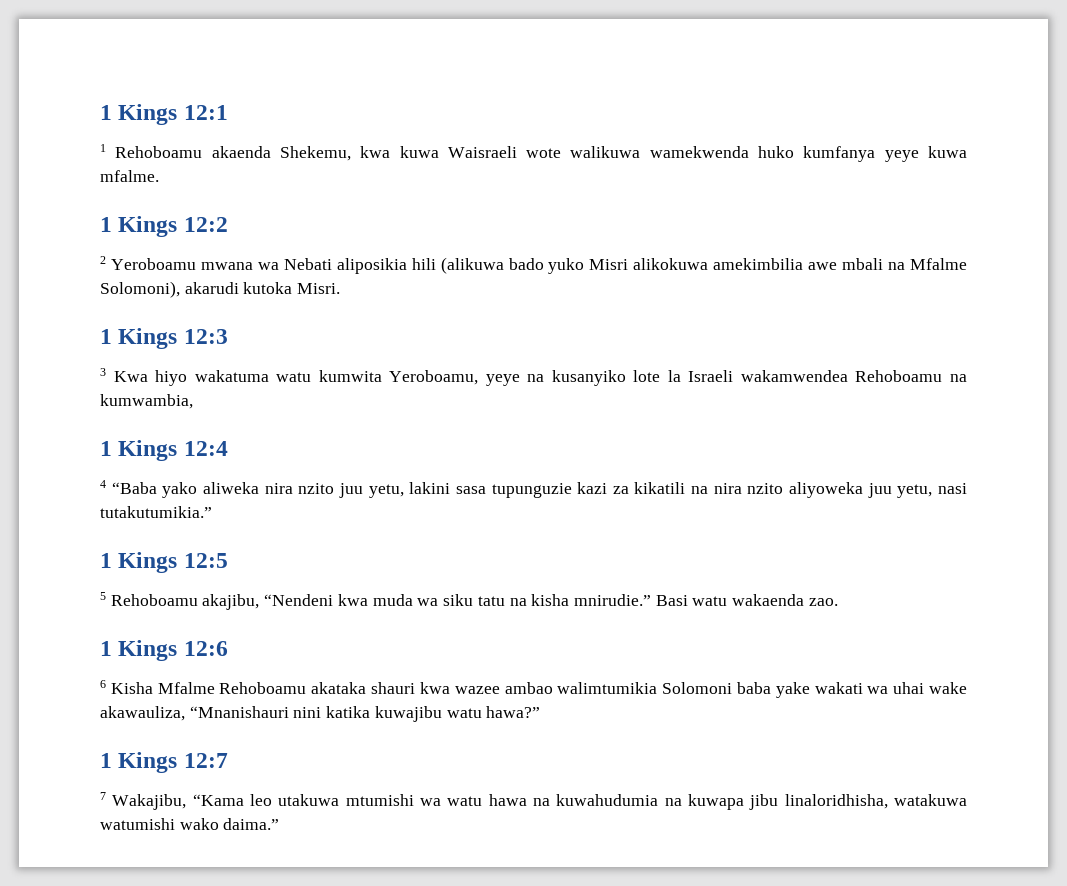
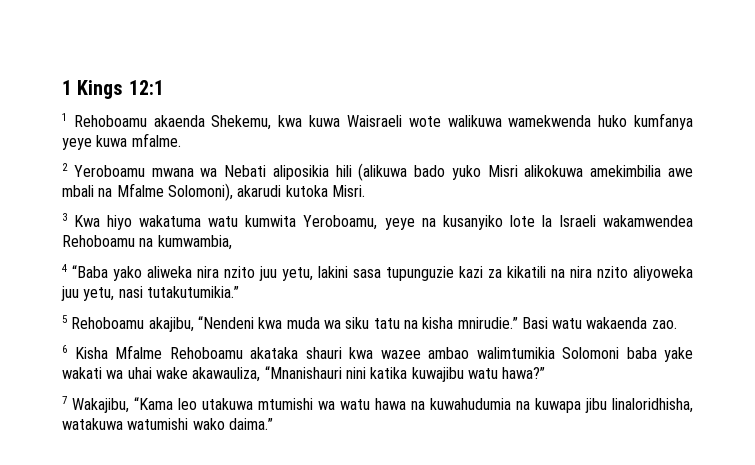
[100,216,228,237] // 1 Kings 12:2 -> (181, 140) none
[100,328,228,349] // 1 Kings 12:3 -> (365, 191) none
[100,440,228,461] // 1 Kings 12:4 -> (232, 242) none
[100,552,228,573] // 1 Kings 12:5 -> (239, 292) none
[100,640,228,661] // 1 Kings 12:6 -> (677, 324) none
[100,752,228,773] // 1 Kings 12:7 -> (546, 373) none

